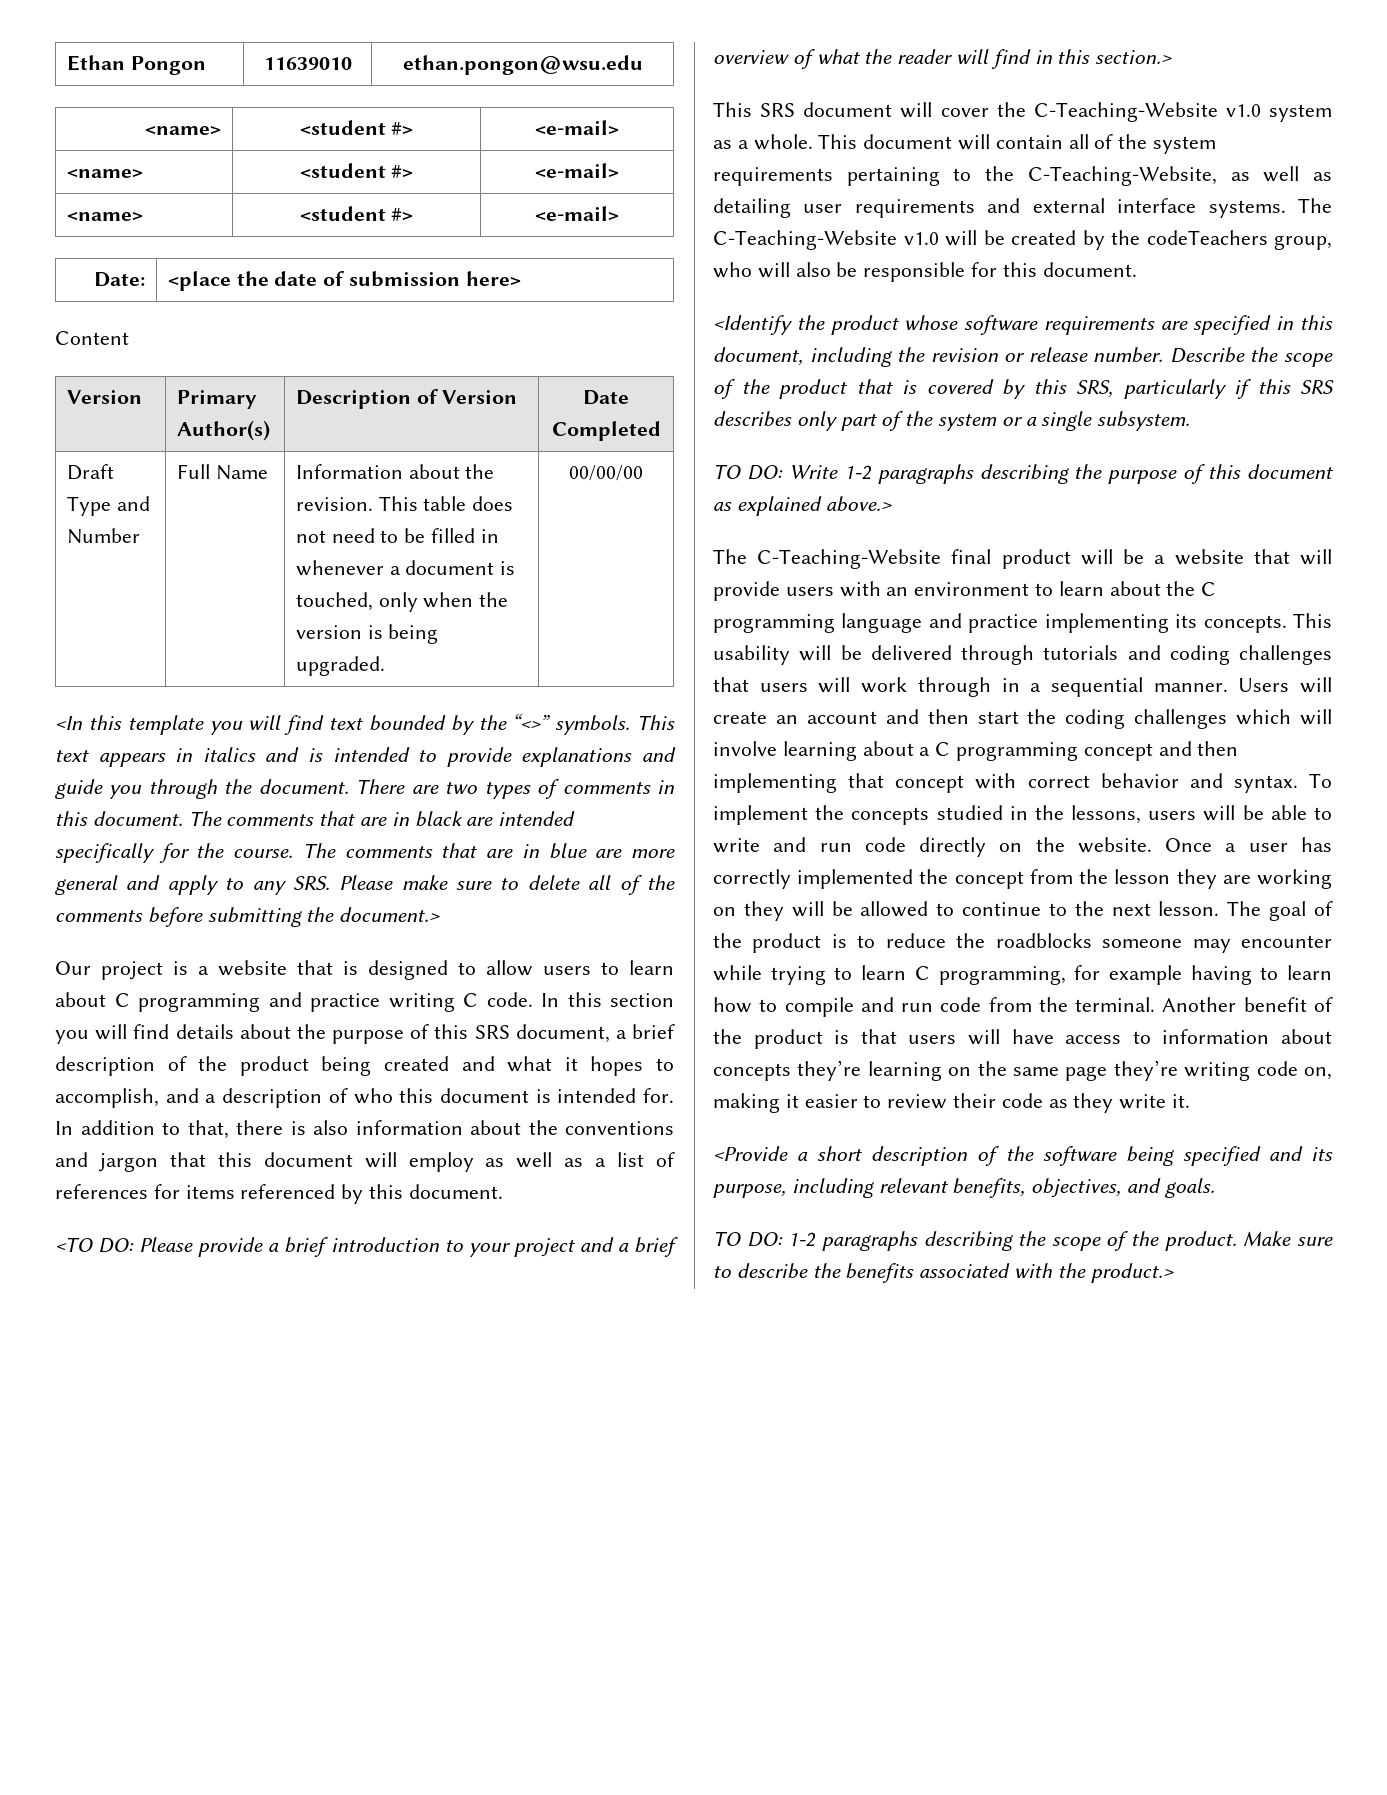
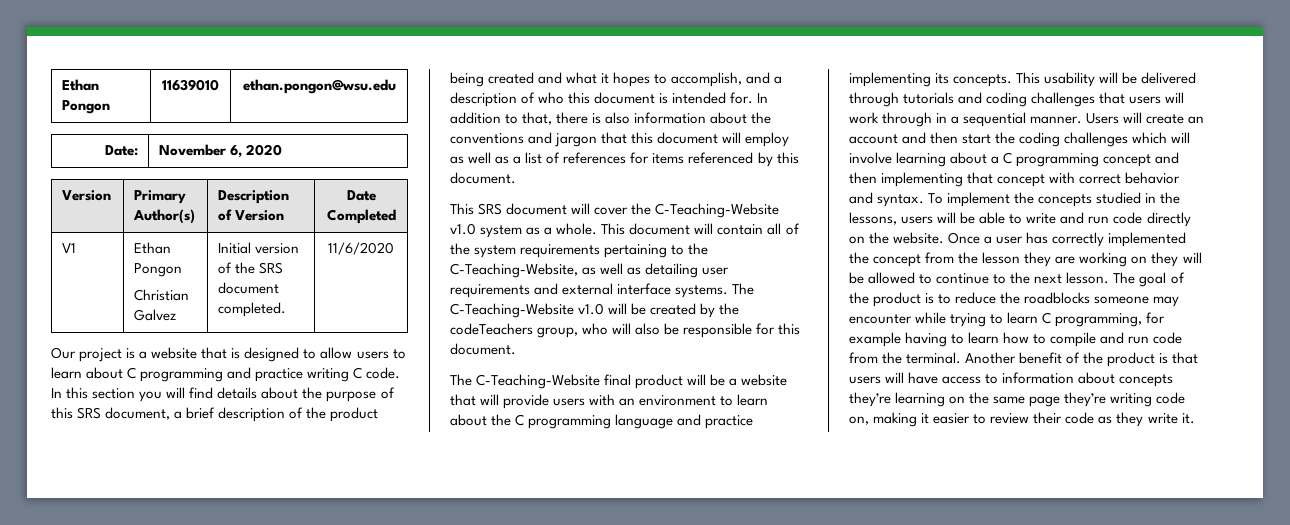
[145,126,222,135] [299,120,414,135] [535,120,619,135] [66,169,143,178] [299,163,414,178] [535,163,619,178] [66,212,143,221] [299,206,414,221] [535,206,619,221] [94,272,146,287] [167,271,521,291] [55,331,129,345] <name> | <student #> | <e-mail> // <name> | <student #> | <e-mail> // <name> | <student #> | <e-mail> // Date: | <place the date of submission here> // Content -> [104,145,138,156] [159,144,283,158] Date: | November 6, 2020
[66,464,114,480] [66,496,150,516] [66,528,140,544] [176,464,268,480] [295,464,495,479] [295,496,514,511] [295,528,499,543] [295,560,516,576] [295,592,509,612] [295,624,439,644] [295,656,385,676] [569,465,643,481] [55,714,675,735] [55,747,677,767] [55,779,675,799] [55,811,576,827] [55,843,676,863] [55,875,675,895] [55,907,441,927] Draft Type and Number | Full Name | Information about the revision. This table does not need to be filled in whenever a document is touched, only when the version is being upgraded. | 00/00/00 // <In this template you will find text bounded by the “<>” symbols. This text appears in italics and is intended to provide explanations and guide you through the document. There are two types of comments in this document. The comments that are in black are intended specifically for the course. The comments that are in blue are more general and apply to any SRS. Please make sure to delete all of the comments before submitting the document.> -> [62,243,77,253] [134,242,172,254] [134,263,183,277] [134,289,190,301] [134,309,177,321] [218,242,300,254] [218,262,284,274] [218,282,280,294] [218,302,287,317] [327,242,394,255] V1 | Ethan Pongon // Christian Galvez | Initial version of the SRS document completed. | 11/6/2020
[55,1237,679,1257] [713,49,1173,69] // <TO DO: Please provide a brief introduction to your project and a brief overview of what the reader will find in this section.> -> (516, 178) none
[713,315,1333,335] [713,347,1333,367] [713,379,1334,399] [713,411,1191,431] [713,464,1333,484] [713,496,892,516] // <Identify the product whose software requirements are specified in this document, including the revision or release number. Describe the scope of the product that is covered by this SRS, particularly if this SRS describes only part of the system or a single subsystem. // TO DO: Write 1-2 paragraphs describing the purpose of this document as explained above.> -> (516, 349) none
[713,1146,1333,1166] [713,1178,1215,1198] [713,1231,1333,1251] [713,1263,1174,1283] // <Provide a short description of the software being specified and its purpose, including relevant benefits, objectives, and goals. // TO DO: 1-2 paragraphs describing the scope of the product. Make sure to describe the benefits associated with the product.> -> (1195, 418) none

